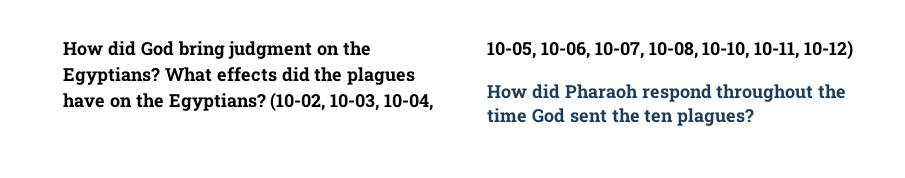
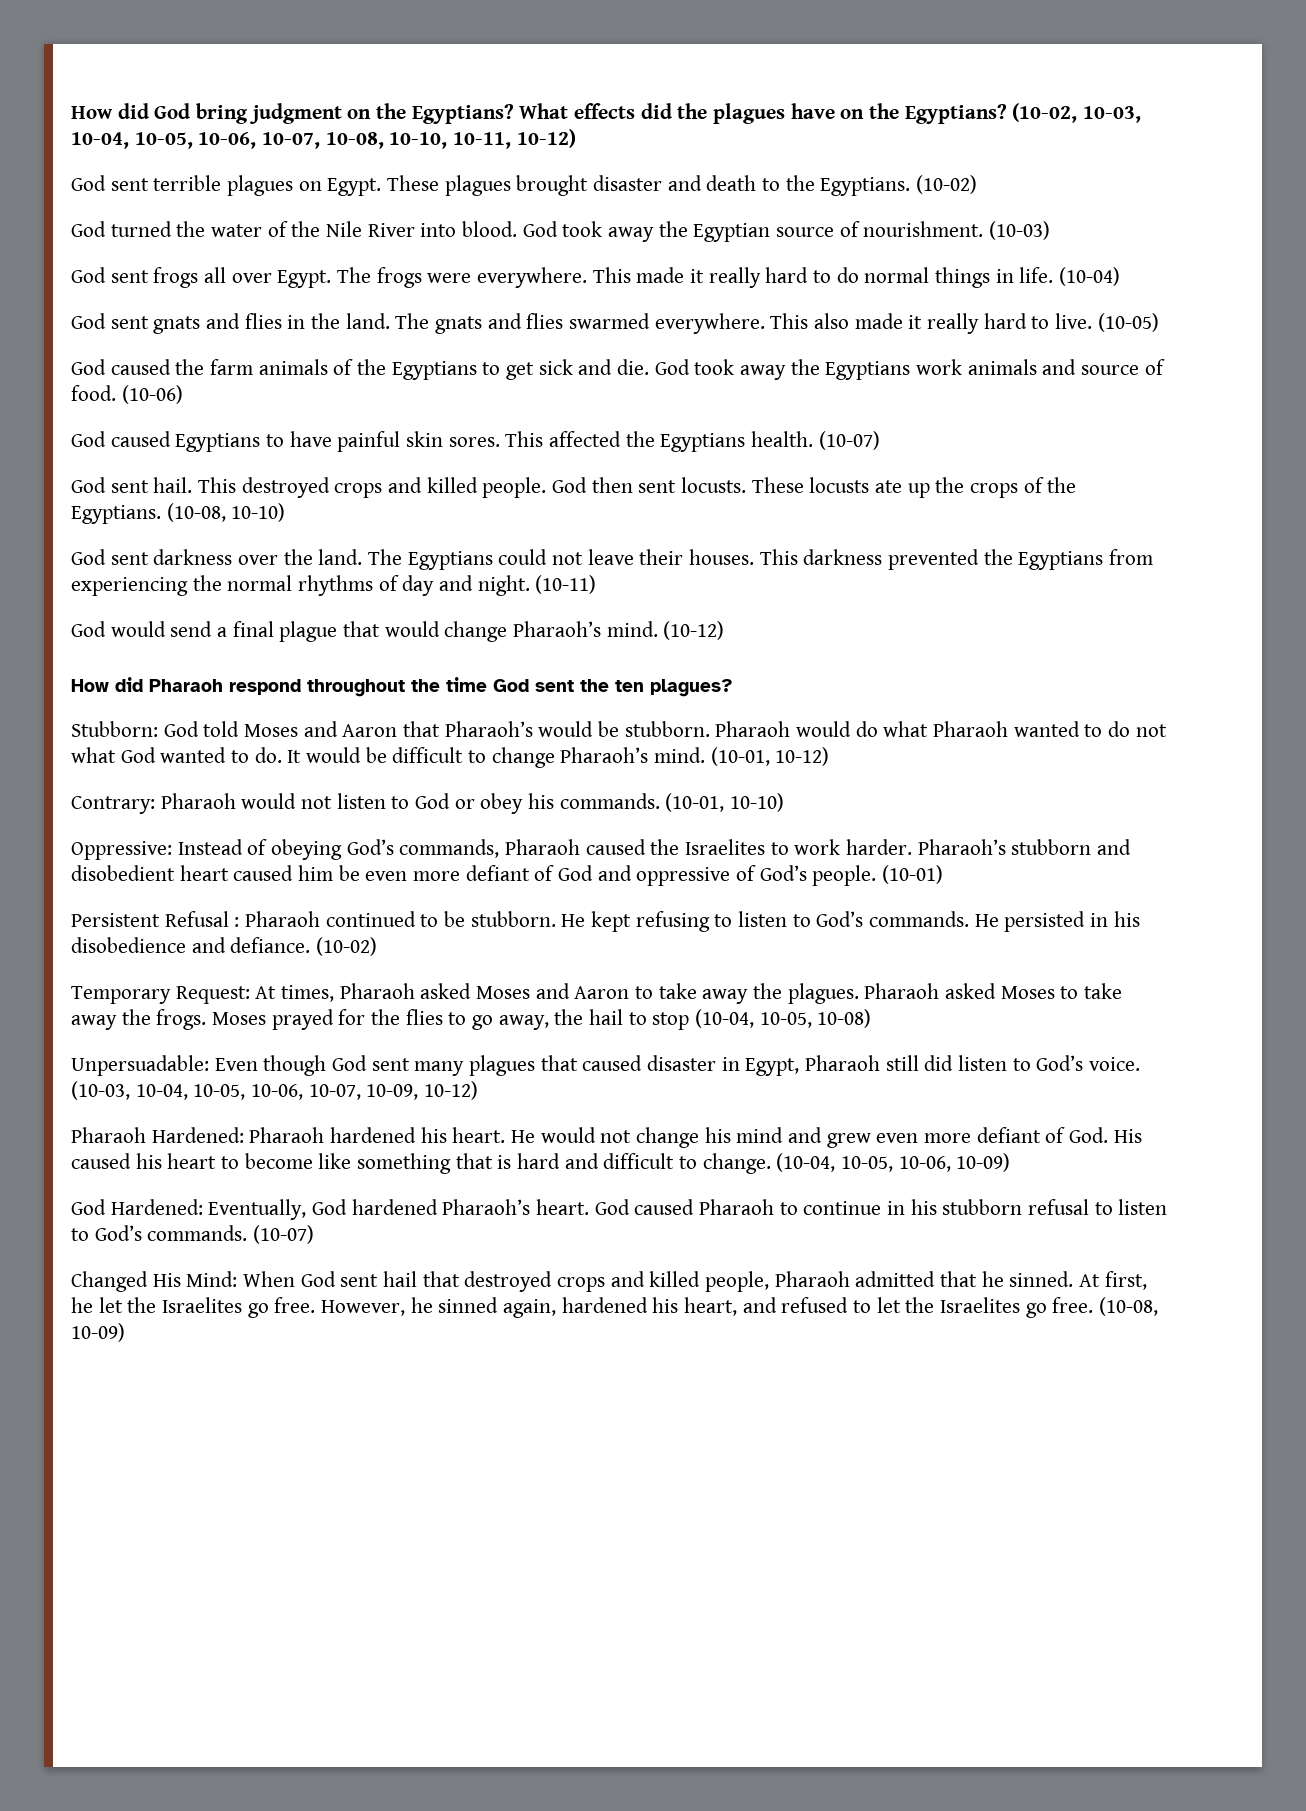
(854, 49) none -> [71,175,978,196] [71,221,1051,242] [71,267,1121,288] [71,313,1159,334] [71,359,1165,380] [71,385,183,404] [71,431,880,452] [71,477,1077,498] [71,503,286,524] [71,549,1154,570] [71,575,597,596] [71,621,725,642] // God sent terrible plagues on Egypt. These plagues brought disaster and death to the Egyptians. (10-02) // God turned the water of the Nile River into blood. God took away the Egyptian source of nourishment. (10-03) // God sent frogs all over Egypt. The frogs were everywhere. This made it really hard to do normal things in life. (10-04) // God sent gnats and flies in the land. The gnats and flies swarmed everywhere. This also made it really hard to live. (10-05) // God caused the farm animals of the Egyptians to get sick and die. God took away the Egyptians work animals and source of food. (10-06) // God caused Egyptians to have painful skin sores. This affected the Egyptians health. (10-07) // God sent hail. This destroyed crops and killed people. God then sent locusts. These locusts ate up the crops of the Egyptians. (10-08, 10-10) // God sent darkness over the land. The Egyptians could not leave their houses. This darkness prevented the Egyptians from experiencing the normal rhythms of day and night. (10-11) // God would send a final plague that would change Pharaoh’s mind. (10-12)
(755, 117) none -> [71,721,1167,737] [71,747,830,768] [71,793,785,814] [71,839,1132,860] [71,865,944,886] [71,911,1140,932] [71,937,378,956] [71,983,1123,1004] [71,1009,872,1030] [71,1055,1141,1076] [71,1081,479,1100] [71,1127,1142,1148] [71,1153,1011,1174] [71,1199,1168,1220] [71,1225,315,1244] [71,1271,1147,1292] [71,1297,1159,1318] [71,1323,125,1342] // Stubborn: God told Moses and Aaron that Pharaoh’s would be stubborn. Pharaoh would do what Pharaoh wanted to do not what God wanted to do. It would be difficult to change Pharaoh’s mind. (10-01, 10-12) // Contrary: Pharaoh would not listen to God or obey his commands. (10-01, 10-10) // Oppressive: Instead of obeying God’s commands, Pharaoh caused the Israelites to work harder. Pharaoh’s stubborn and disobedient heart caused him be even more defiant of God and oppressive of God’s people. (10-01) // Persistent Refusal : Pharaoh continued to be stubborn. He kept refusing to listen to God’s commands. He persisted in his disobedience and defiance. (10-02) // Temporary Request: At times, Pharaoh asked Moses and Aaron to take away the plagues. Pharaoh asked Moses to take away the frogs. Moses prayed for the flies to go away, the hail to stop (10-04, 10-05, 10-08) // Unpersuadable: Even though God sent many plagues that caused disaster in Egypt, Pharaoh still did listen to God’s voice. (10-03, 10-04, 10-05, 10-06, 10-07, 10-09, 10-12) // Pharaoh Hardened: Pharaoh hardened his heart. He would not change his mind and grew even more defiant of God. His caused his heart to become like something that is hard and difficult to change. (10-04, 10-05, 10-06, 10-09) // God Hardened: Eventually, God hardened Pharaoh’s heart. God caused Pharaoh to continue in his stubborn refusal to listen to God’s commands. (10-07) // Changed His Mind: When God sent hail that destroyed crops and killed people, Pharaoh admitted that he sinned. At first, he let the Israelites go free. However, he sinned again, hardened his heart, and refused to let the Israelites go free. (10-08, 10-09)

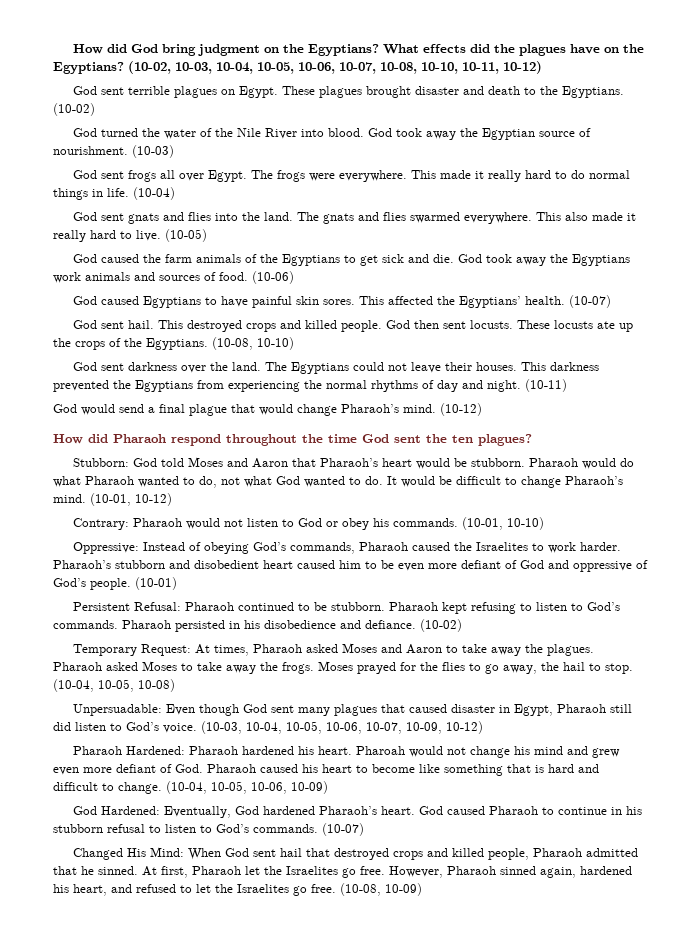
[287,315,306,329] in -> [215,213,239,221] into
[1081,365,1140,375] source -> [159,275,200,281] sources
[660,433,746,452] Egyptians -> [459,296,522,308] Egyptians’
(533, 729) none -> [382,458,413,467] heart
[1108,721,1131,737] do -> [199,476,217,488] do,
(334, 873) none -> [365,561,377,569] to
[164,911,240,927] Refusal : -> [134,602,182,611] Refusal:
[561,914,586,927] He -> [389,602,439,611] Pharaoh
[974,914,999,927] He -> [122,620,171,629] Pharaoh
[652,1012,690,1030] stop -> [605,663,633,674] stop.
[511,1130,536,1143] He -> [356,746,406,755] Pharoah
[1113,1129,1142,1143] His -> [207,764,256,773] Pharaoh
[71,1297,93,1313] he -> [192,866,241,875] Pharaoh
[410,1297,433,1313] he -> [447,866,496,875] Pharaoh

